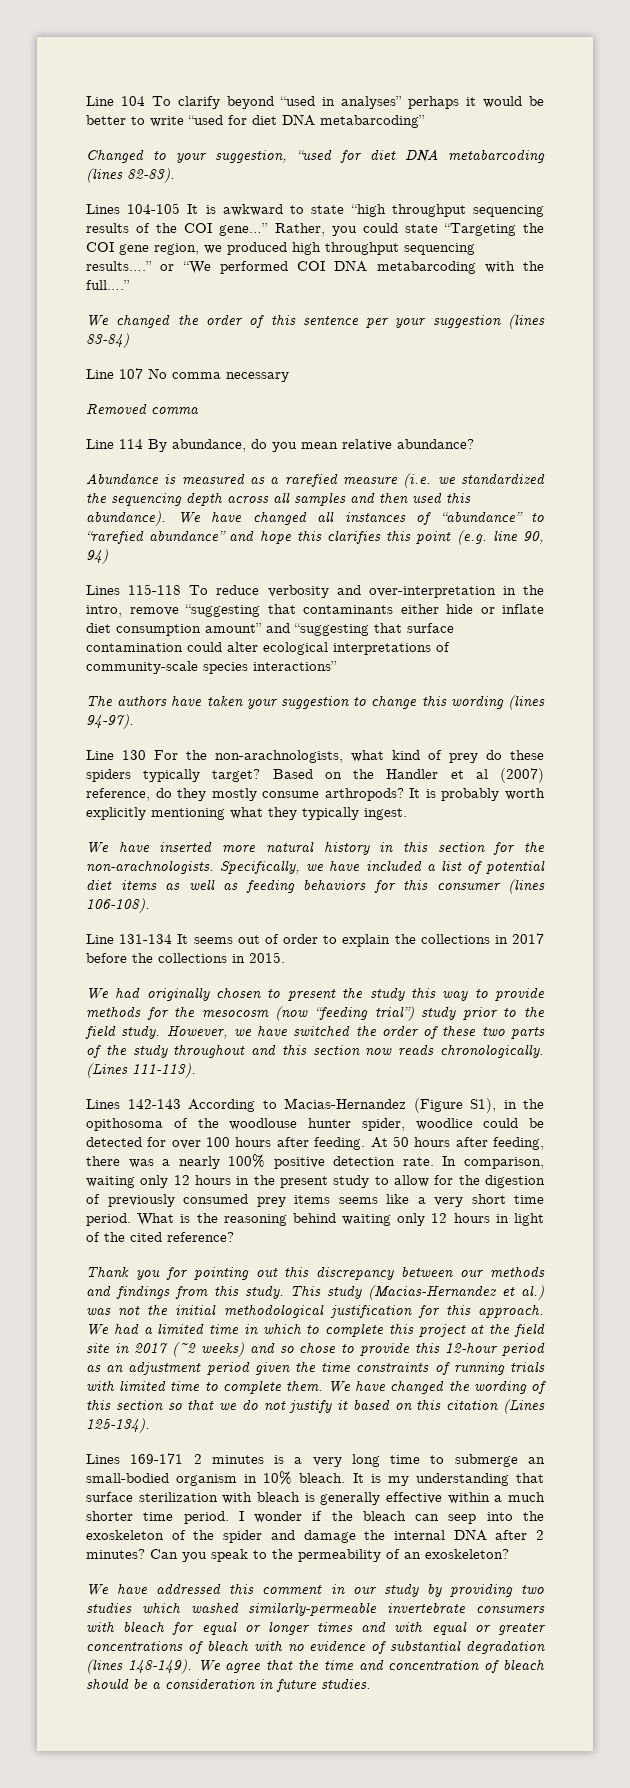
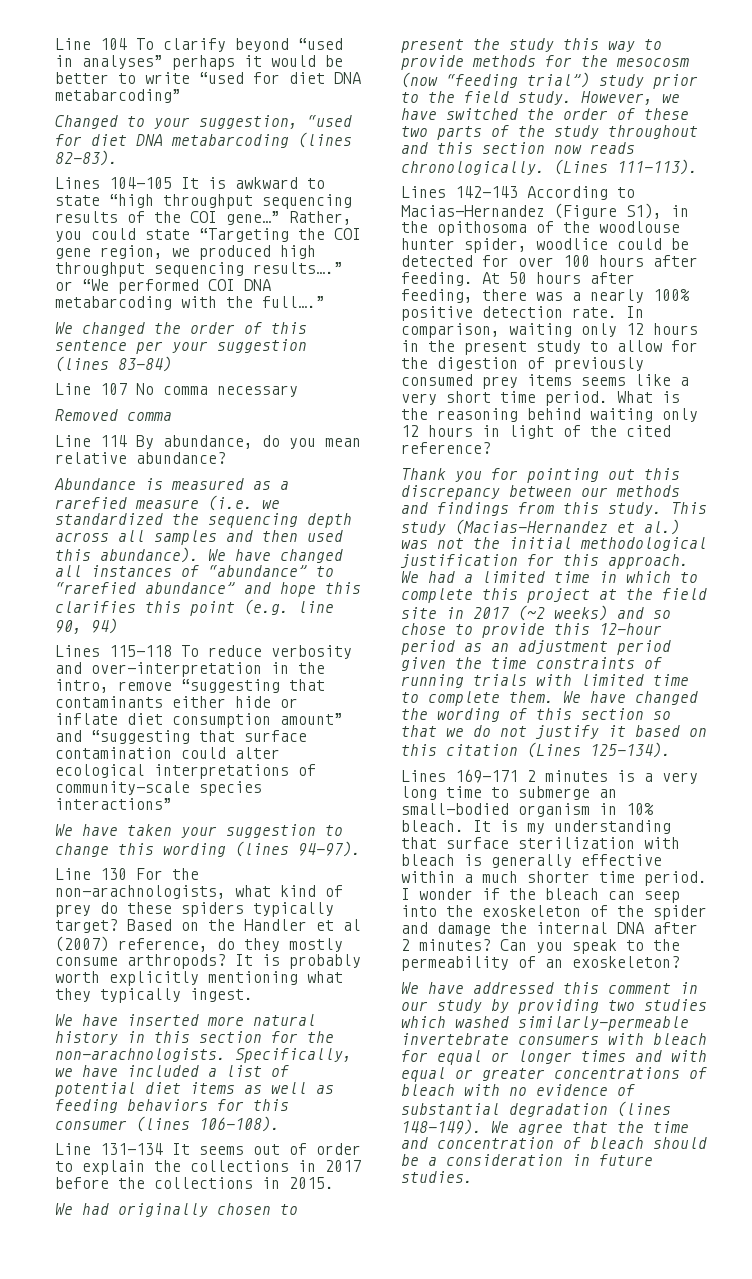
[86,695,168,706] The authors -> [55,824,73,836] We

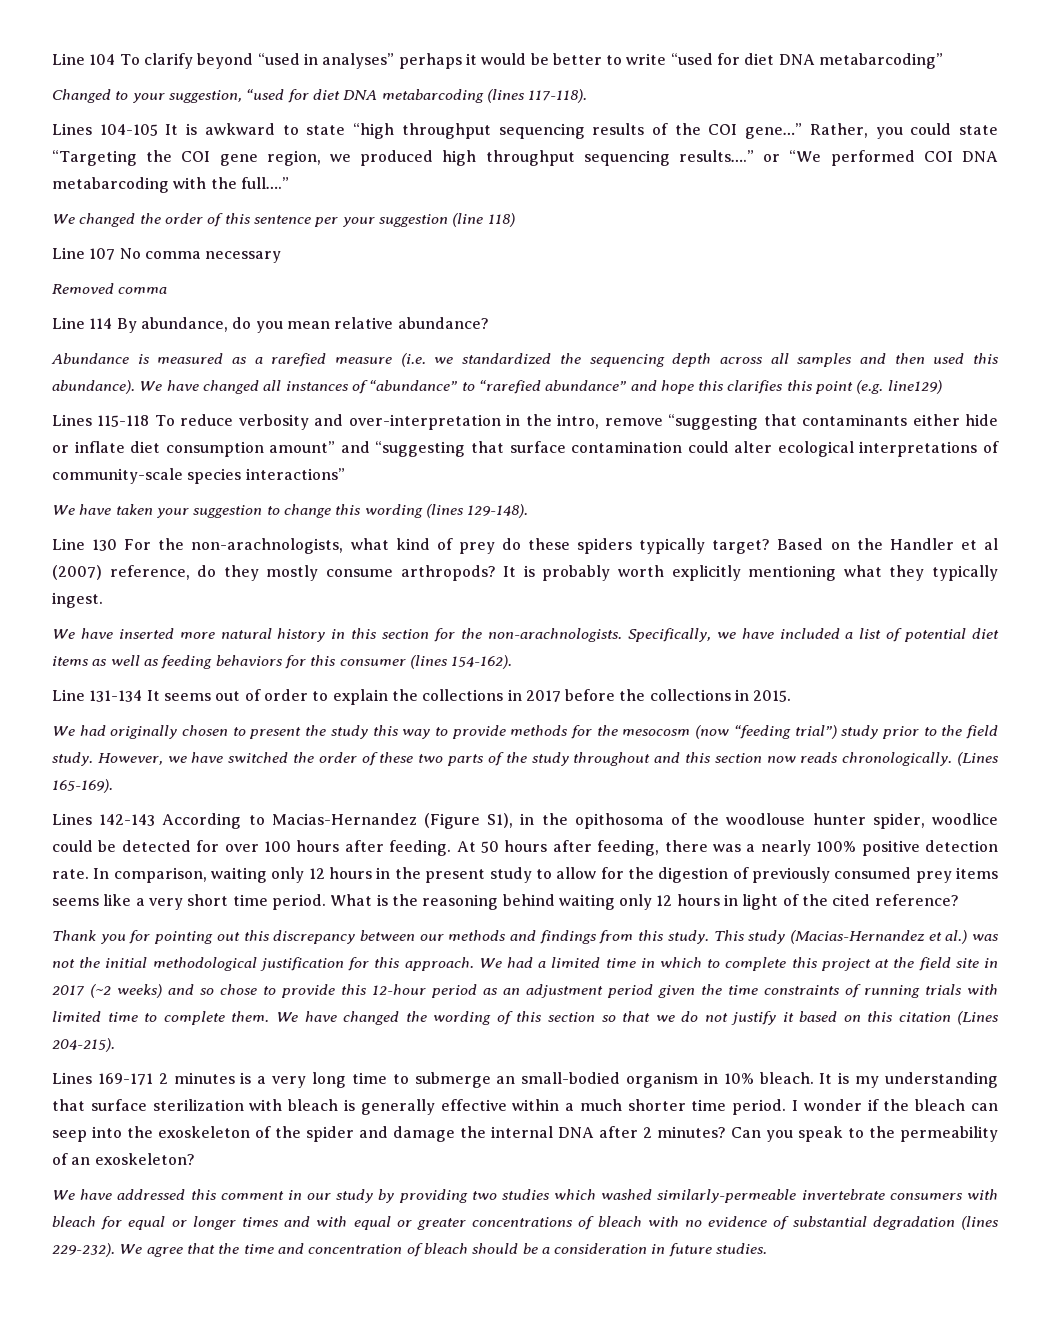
[55,150,118,166] 82-83). -> [528,89,588,103] 117-118).
[55,356,172,372] (lines 83-84) -> [452,213,515,227] (line 118)
[298,601,334,613] [55,618,118,634] line 90, 94) -> [887,380,942,394] line129)
[298,841,361,857] 94-97). -> [467,504,529,518] 129-148).
[199,1116,280,1132] 106-108). -> [451,655,513,669] 154-162).
[617,159,698,175] 111-113). -> [52,779,113,793] 165-169).
[590,742,671,758] 125-134). -> [52,1038,115,1052] 204-215).
[401,1119,482,1135] 148-149). -> [52,1243,115,1257] 229-232).

